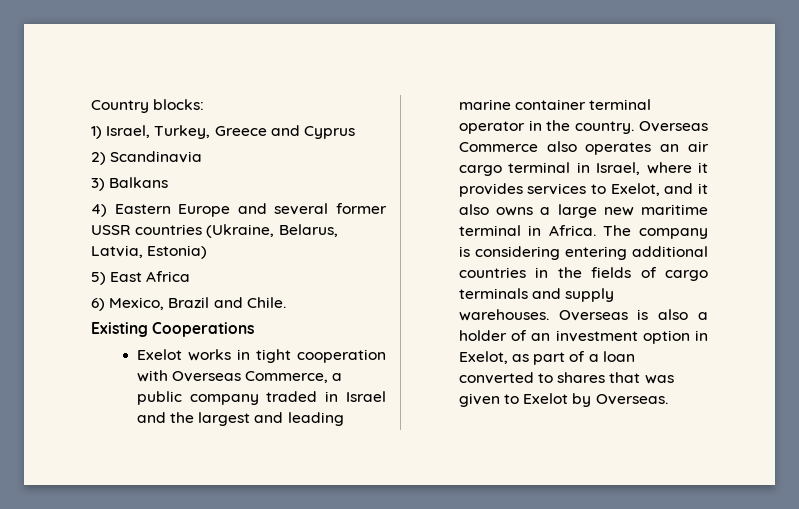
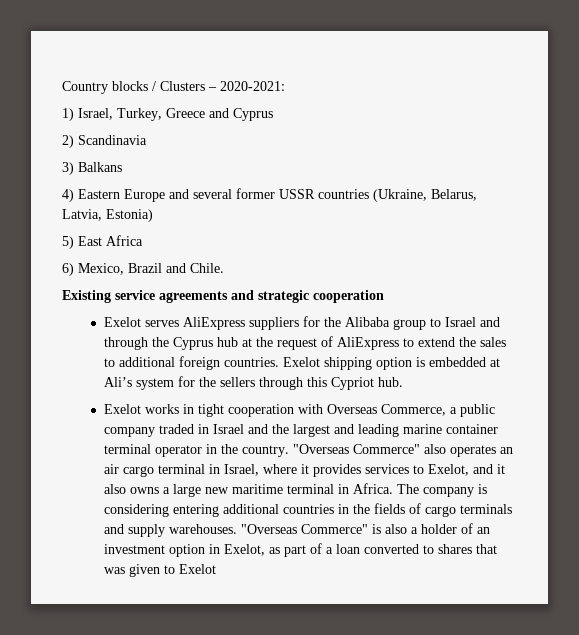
[153,99,205,110] blocks: -> [112,81,285,91] blocks / Clusters – 2020-2021:
[152,322,255,337] Cooperations -> [115,290,384,303] [103,316,500,330] [103,336,506,350] [103,356,500,370] [103,376,403,390] service agreements and strategic cooperation // Exelot serves AliExpress suppliers for the Alibaba group to Israel and through the Cyprus hub at the request of AliExpress to extend the sales to additional foreign countries. Exelot shipping option is embedded at Ali’s system for the sellers through this Cypriot hub.
[639,121,708,132] [458,142,538,152] Overseas Commerce -> [292,444,420,454] "Overseas Commerce"
[558,310,628,321] Overseas -> [240,524,368,534] "Overseas Commerce"
[572,393,668,407] by Overseas. -> (216, 569) none

